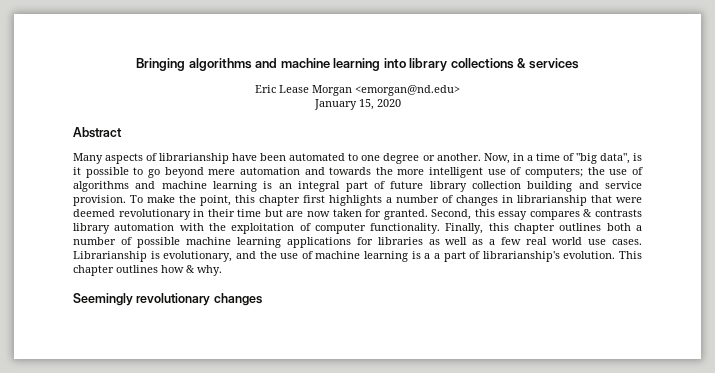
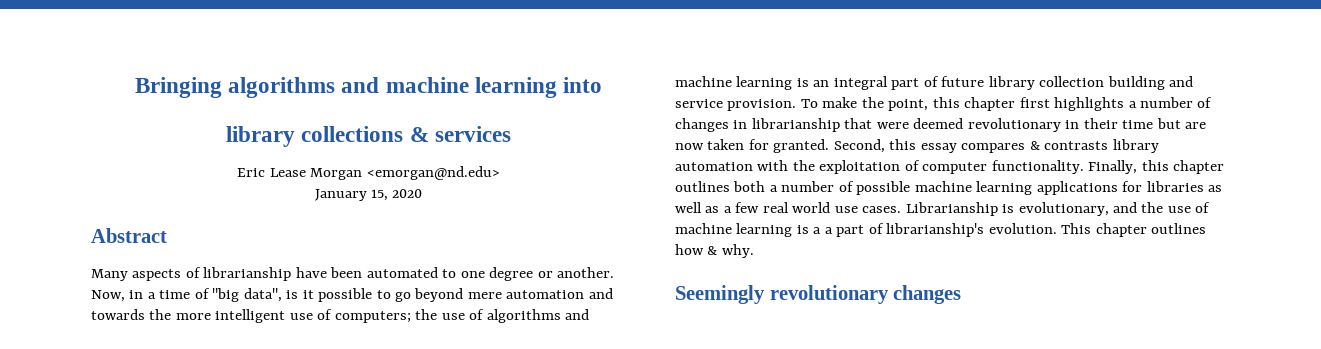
(406, 63) none -> (603, 85) //

